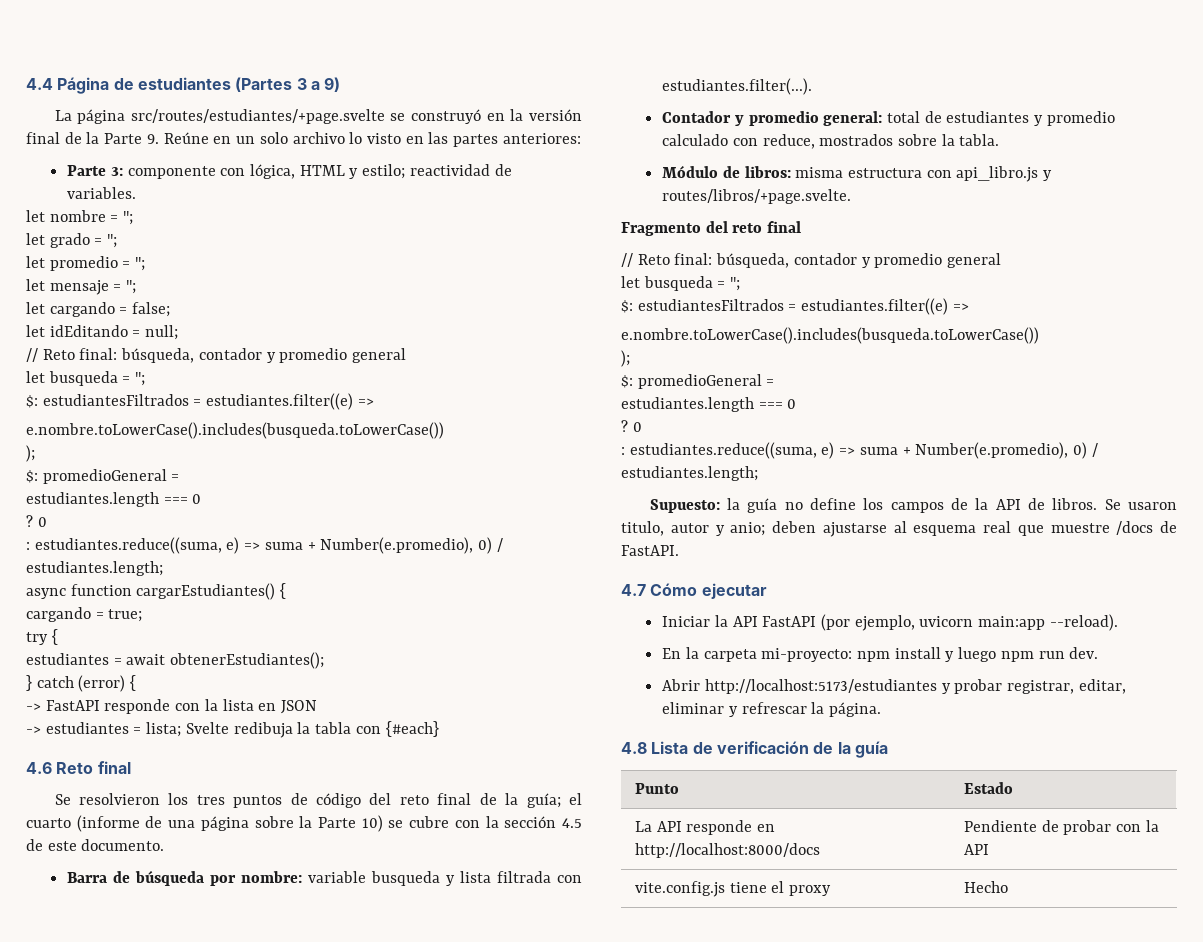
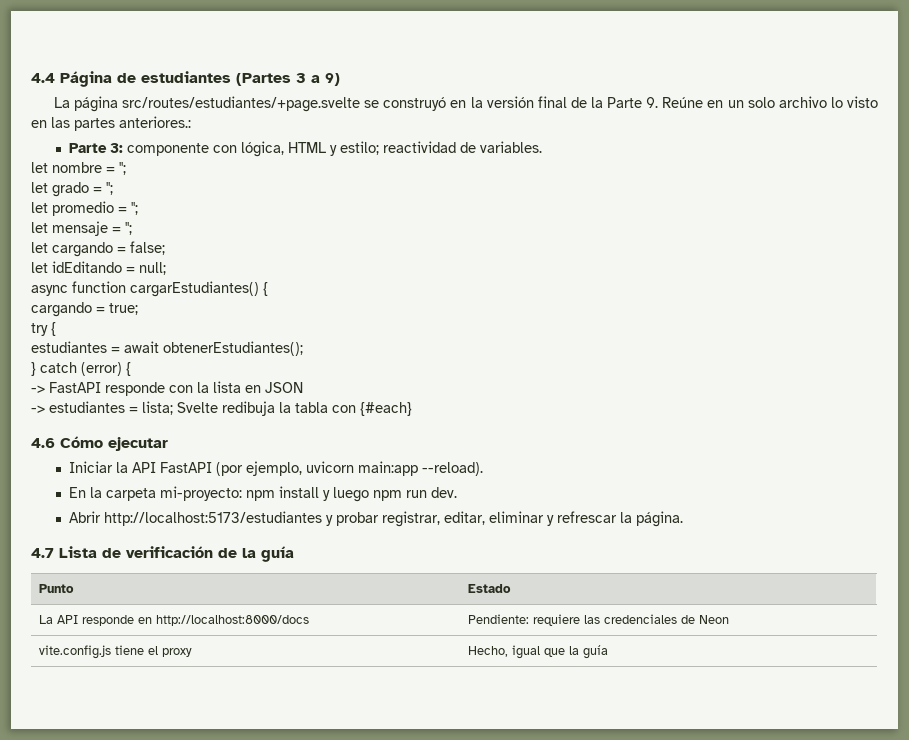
[502,133,581,144] anteriores: -> [119,116,191,128] anteriores.:
[26,348,407,363] [26,371,146,386] [26,393,374,410] [26,422,444,439] [26,445,35,462] [26,469,180,484] [26,492,202,507] [26,515,47,527] [26,537,503,554] [26,561,163,576] // // Reto final: búsqueda, contador y promedio general // let busqueda = ''; // $: estudiantesFiltrados = estudiantes.filter((e) => // e.nombre.toLowerCase().includes(busqueda.toLowerCase()) // ); // $: promedioGeneral = // estudiantes.length === 0 // ? 0 // : estudiantes.reduce((suma, e) => suma + Number(e.promedio), 0) / estudiantes.length; -> (166, 268) none
[56,761,131,774] [54,793,582,808] [26,815,583,832] [26,839,165,851] [67,870,582,886] [662,78,813,95] [662,111,1115,126] [662,134,1000,149] [662,165,1053,182] [662,189,852,204] [621,221,802,236] [621,253,1002,268] [621,276,741,291] [621,298,969,315] [621,327,1039,344] [621,350,630,367] [621,374,775,389] [621,397,797,412] [621,420,642,432] [621,442,1098,459] [621,466,758,481] [649,498,1177,513] [621,521,1177,537] [621,545,679,556] [621,584,646,596] Reto final // Se resolvieron los tres puntos de código del reto final de la guía; el cuarto (informe de una página sobre la Parte 10) se cubre con la sección 4.5 de este documento. // Barra de búsqueda por nombre: variable busqueda y lista filtrada con estudiantes.filter(...). // Contador y promedio general: total de estudiantes y promedio calculado con reduce, mostrados sobre la tabla. // Módulo de libros: misma estructura con api_libro.js y routes/libros/+page.svelte. // Fragmento del reto final // // Reto final: búsqueda, contador y promedio general // let busqueda = ''; // $: estudiantesFiltrados = estudiantes.filter((e) => // e.nombre.toLowerCase().includes(busqueda.toLowerCase()) // ); // $: promedioGeneral = // estudiantes.length === 0 // ? 0 // : estudiantes.reduce((suma, e) => suma + Number(e.promedio), 0) / estudiantes.length; // Supuesto: la guía no define los campos de la API de libros. Se usaron titulo, autor y anio; deben ajustarse al esquema real que muestre /docs de FastAPI. // 4.7 -> (55, 443) none
[621,742,647,754] 4.8 -> [31,548,54,558] 4.7
[963,820,1159,835] [963,844,989,855] Pendiente de probar con la API -> [467,614,729,626] Pendiente: requiere las credenciales de Neon
[963,881,1008,893] Hecho -> [467,645,608,659] Hecho, igual que la guía

